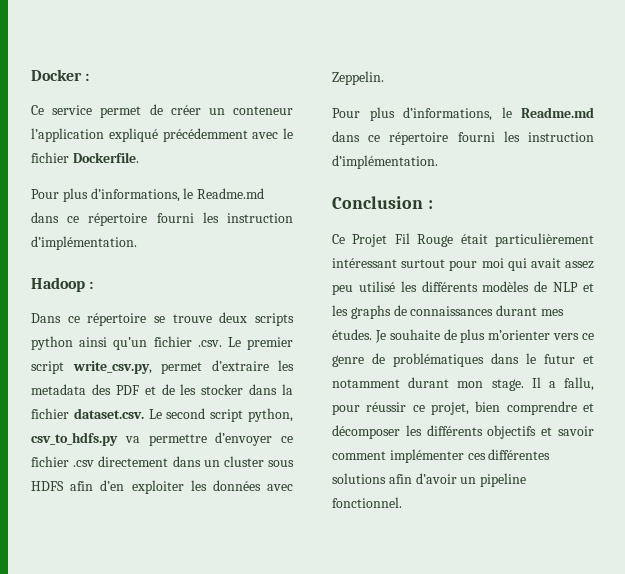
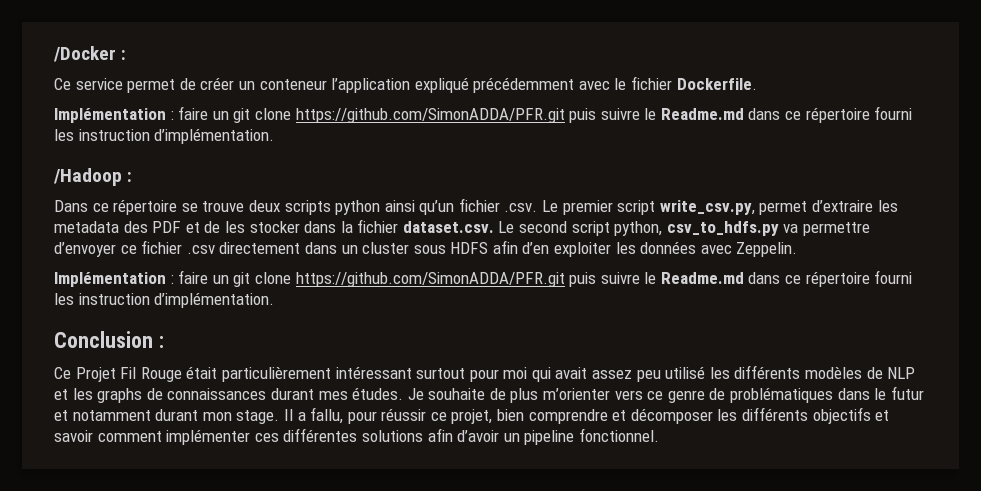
[31,69,82,81] Docker -> [53,46,116,62] /Docker
[31,188,265,202] [31,212,293,226] [31,236,137,250] [31,277,85,292] Pour plus d’informations, le Readme.md dans ce répertoire fourni les instruction d’implémentation. // Hadoop -> [54,106,913,123] [54,128,275,144] [53,168,122,186] Implémentation : faire un git clone https://github.com/SimonADDA/PFR.git puis suivre le Readme.md dans ce répertoire fourni les instruction d’implémentation. // /Hadoop
[332,107,492,121] Pour plus d’informations, -> [54,270,640,287] Implémentation : faire un git clone https://github.com/SimonADDA/PFR.git puis suivre

